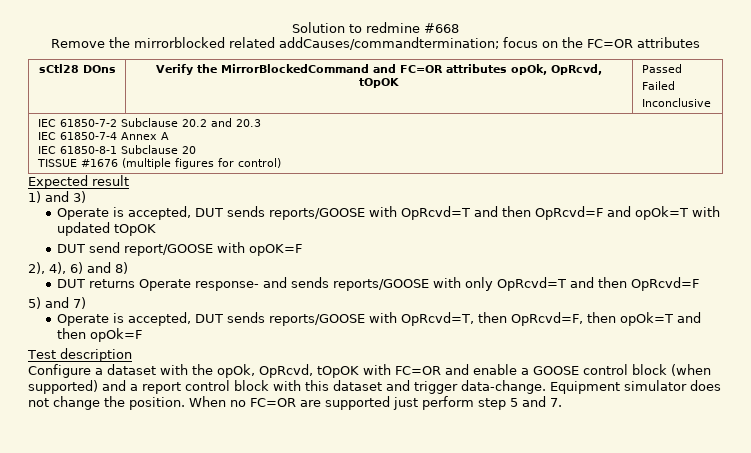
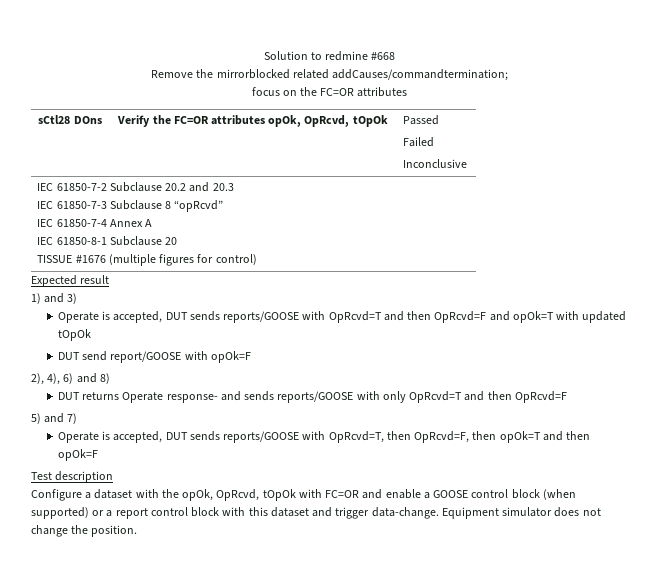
(499, 43) none -> (508, 75) //
[221,64,396,73] MirrorBlockedCommand and -> (171, 119) none
[358,78,399,88] tOpOK -> [352,115,388,127] tOpOk
(261, 123) none -> [37,200,224,212] // IEC 61850-7-3 Subclause 8 “opRcvd”
[114,224,157,236] tOpOK -> [57,329,91,341] tOpOk
[249,244,303,256] opOK=F -> [210,351,251,363] opOk=F
[317,366,359,378] tOpOK -> [262,489,296,501] tOpOk
[102,380,126,391] and -> [92,510,105,516] or
[189,396,562,410] When no FC=OR are supported just perform step 5 and 7. -> (138, 531) none

